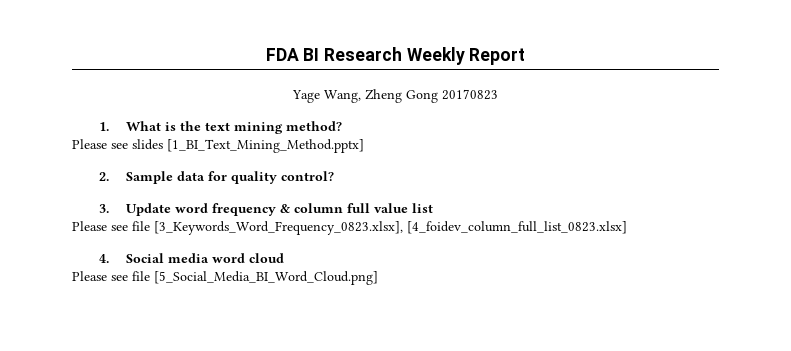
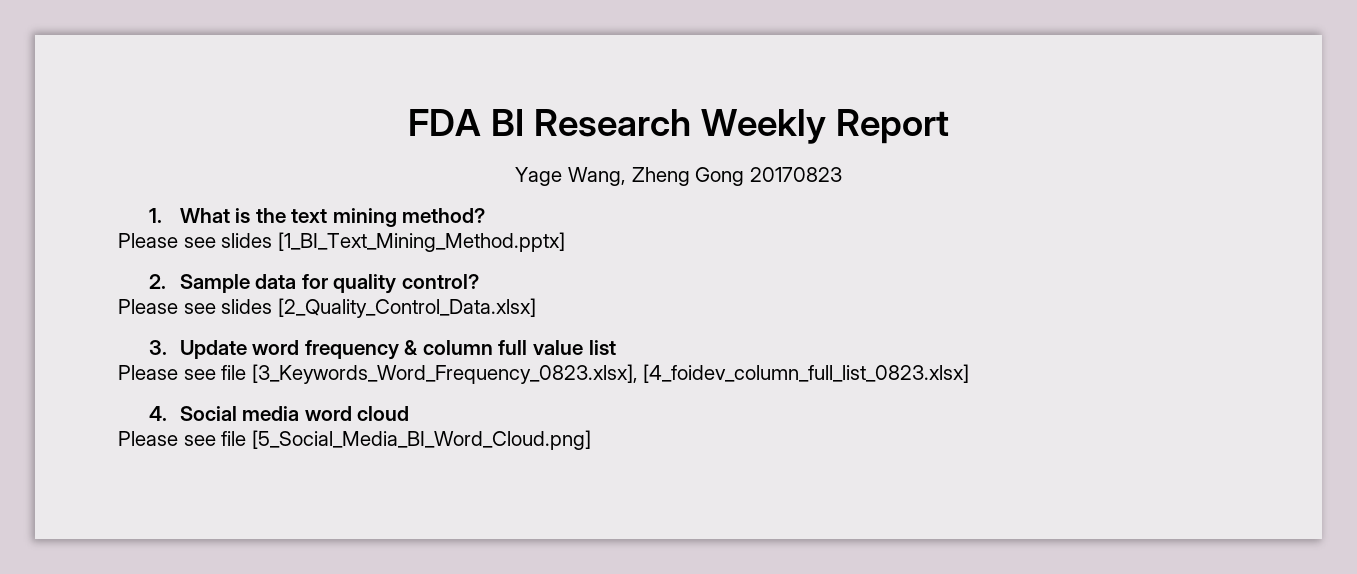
(335, 176) none -> [118,298,536,318] // Please see slides [2_Quality_Control_Data.xlsx]

